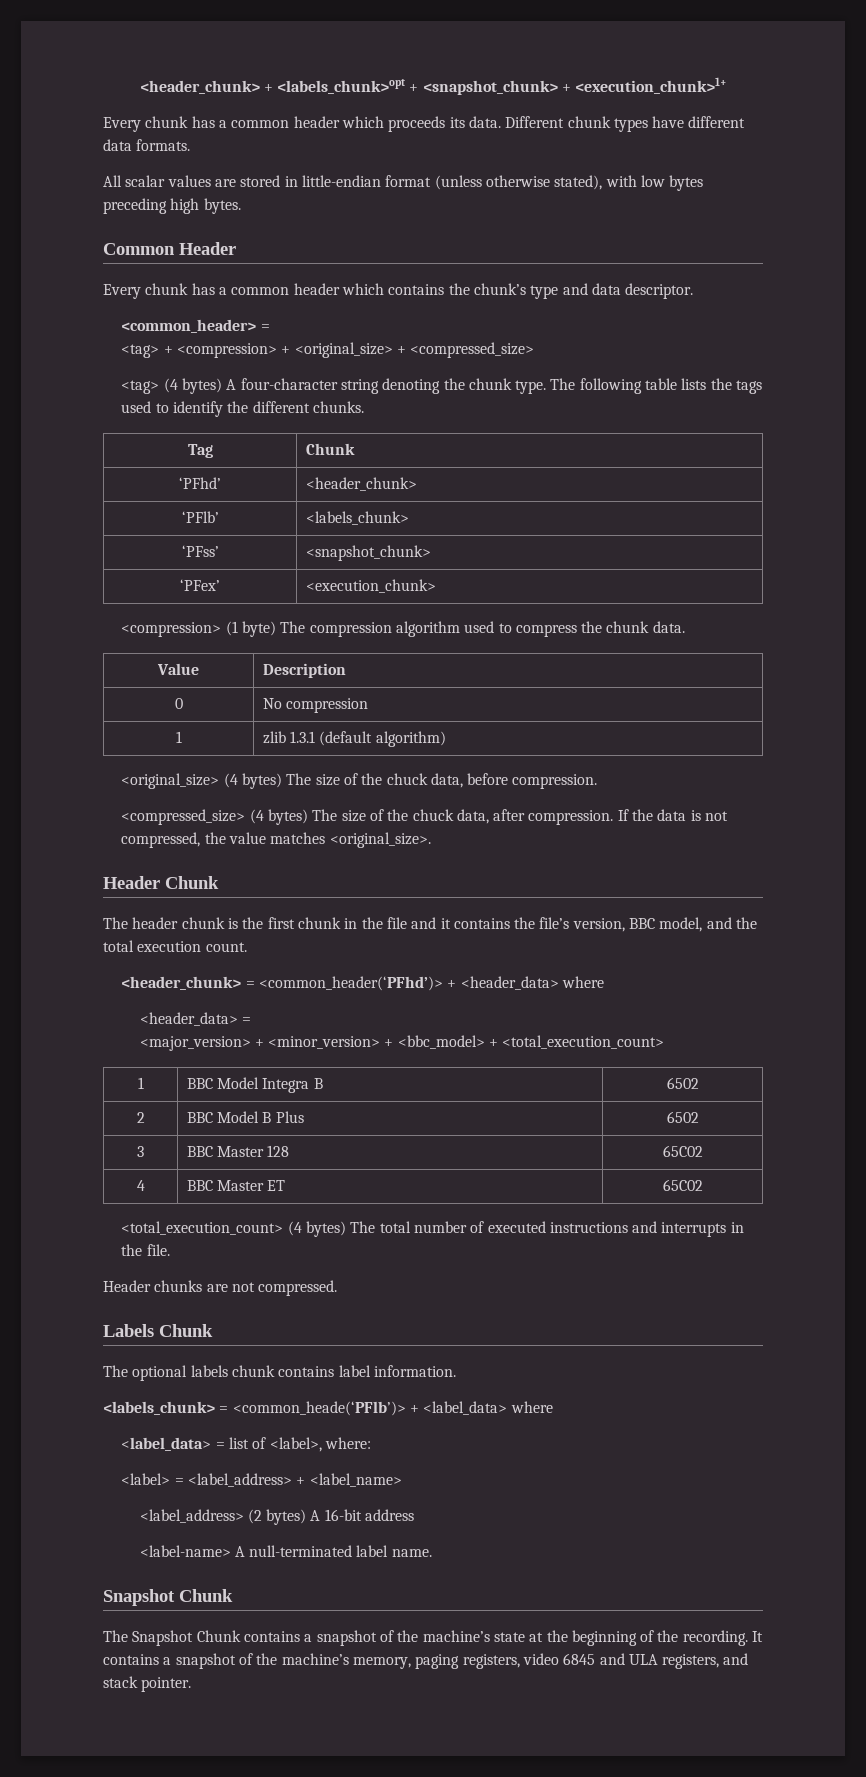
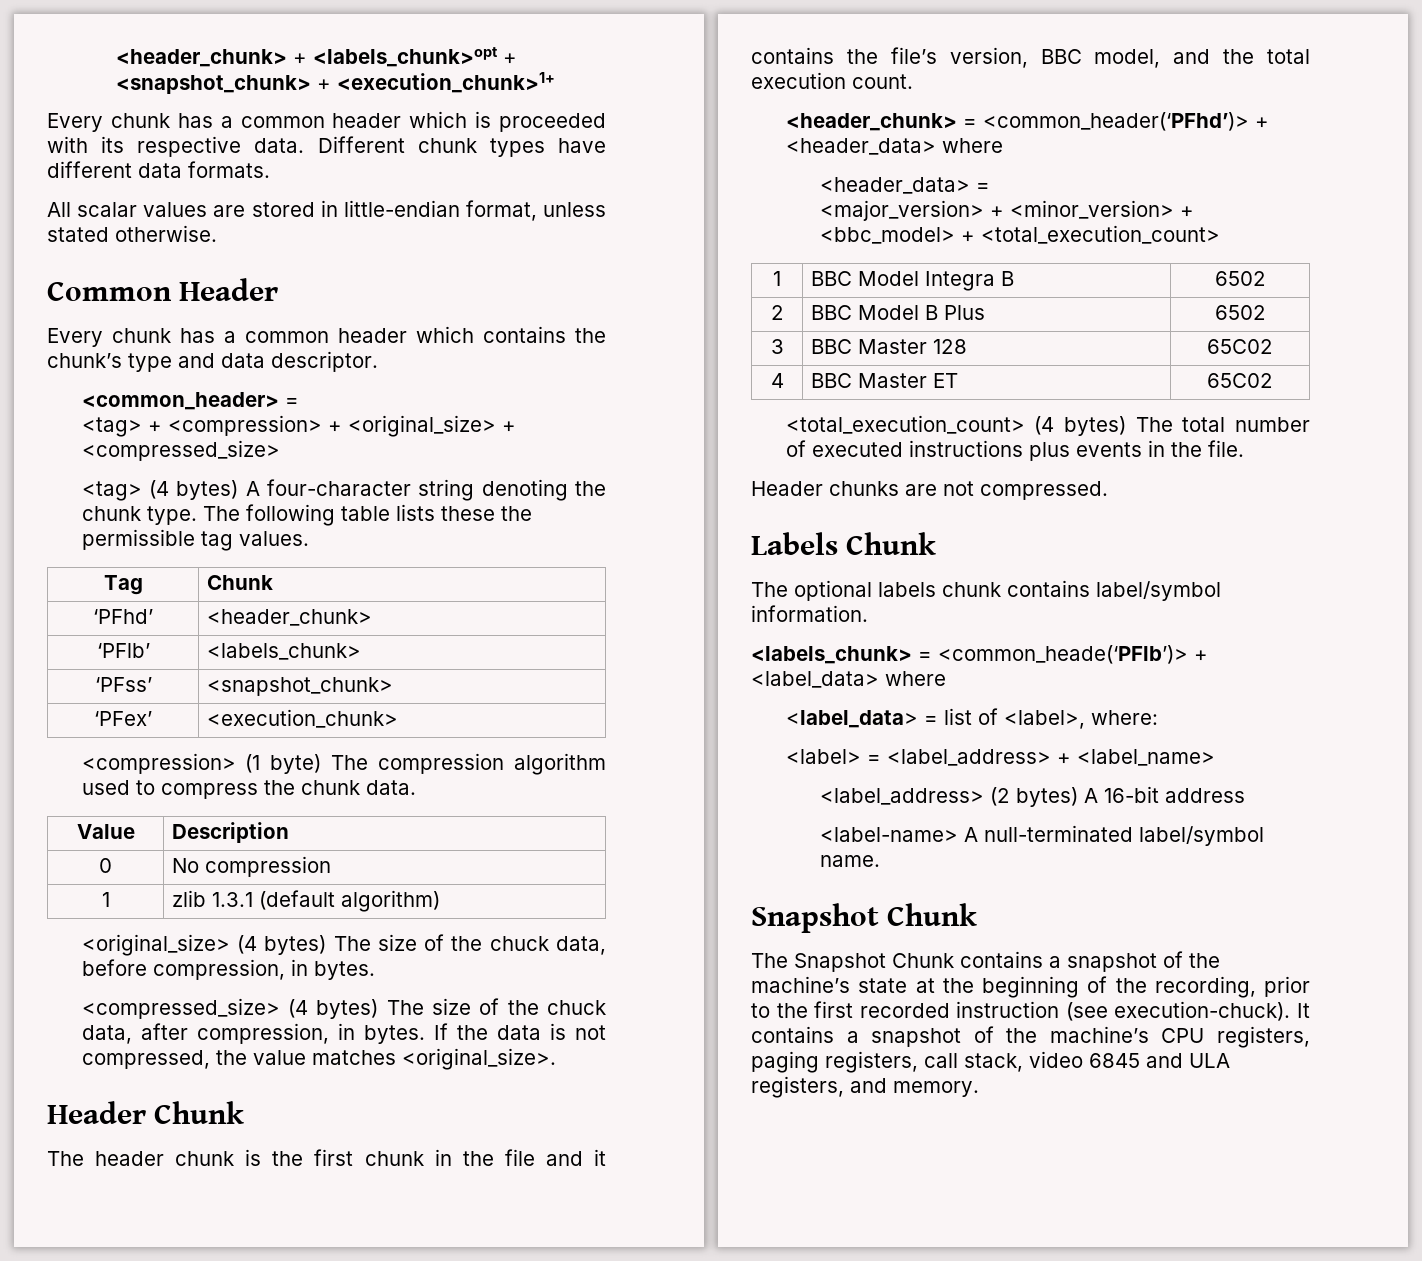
[388,116,465,132] proceeds its -> [475,111,606,132] [47,136,242,157] is proceeded with its respective
[385,175,704,191] [103,198,241,214] format (unless otherwise stated), with low bytes preceding high bytes. -> [465,200,606,221] [47,225,217,242] format, unless stated otherwise.
[710,378,763,394] [121,401,364,417] the tags used to identify the different chunks. -> [440,506,532,521] [81,529,309,551] these the permissible tag values.
[512,774,598,789] compression. -> [152,959,375,980] compression, in bytes.
[528,810,614,825] compression. -> [196,1023,425,1044] compression, in bytes.
[632,1221,727,1237] and interrupts -> [1028,442,1142,461] plus events
[338,1365,371,1377] label -> [1096,581,1221,601] label/symbol
[356,1545,389,1557] label -> [1139,826,1265,846] label/symbol
[682,1630,748,1646] recording. -> [1154,976,1310,998] [751,1001,1291,1021] recording, prior to the first recorded instruction (see execution-chuck).
[352,1654,520,1669] memory, paging registers, -> [1161,1026,1310,1048] [751,1051,1023,1073] CPU registers, paging registers, call stack,
[103,1676,192,1692] stack pointer. -> [893,1081,979,1097] memory.

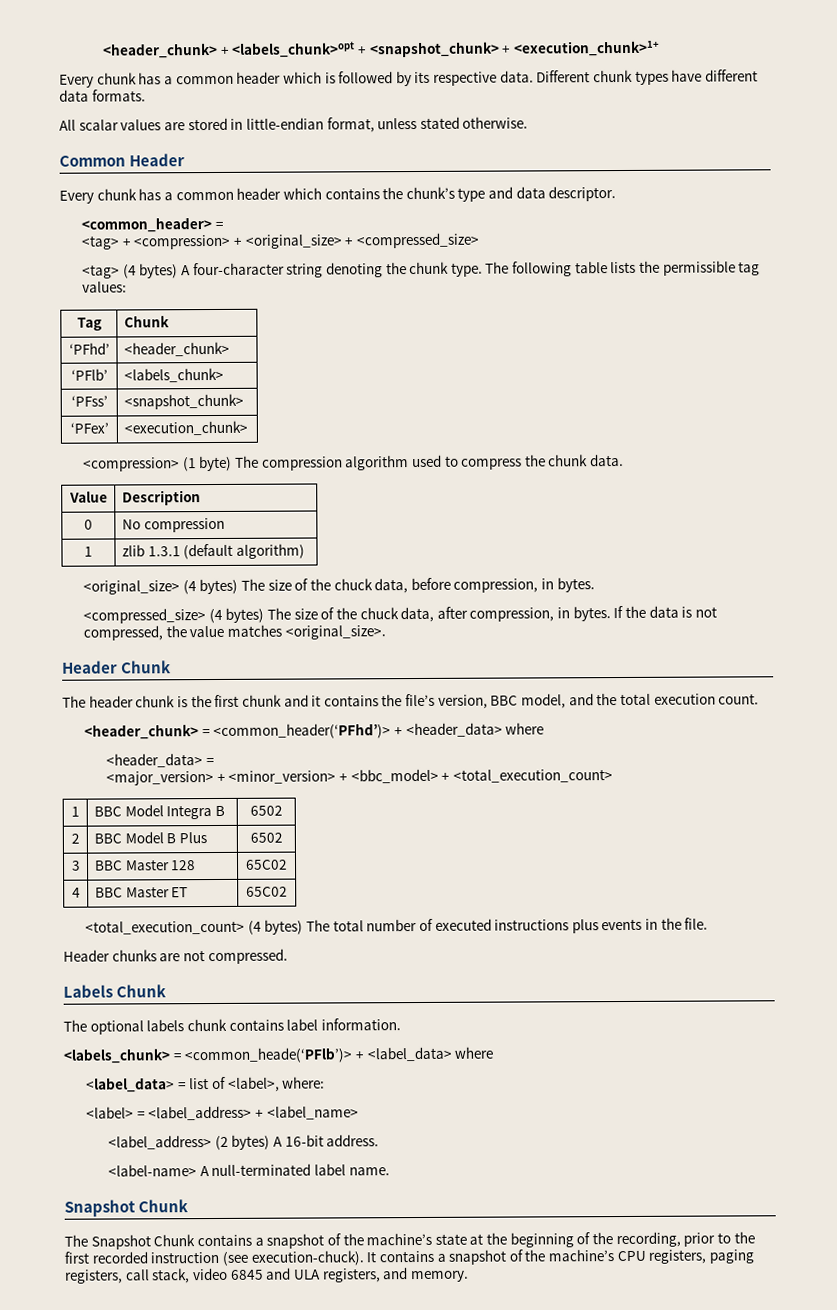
[499,113,606,132] [47,136,88,153] proceeded with -> [338,71,412,87] followed by
[440,506,495,521] these -> (637, 267) none
[238,531,309,546] values. -> [81,281,127,293] values:
[434,1149,535,1166] in the file -> (282, 700) none
[1096,581,1221,601] label/symbol -> [286,1018,319,1031] label
[1165,788,1246,803] address -> [326,1134,380,1147] address.
[1139,826,1265,846] label/symbol -> [313,1163,346,1176] label

